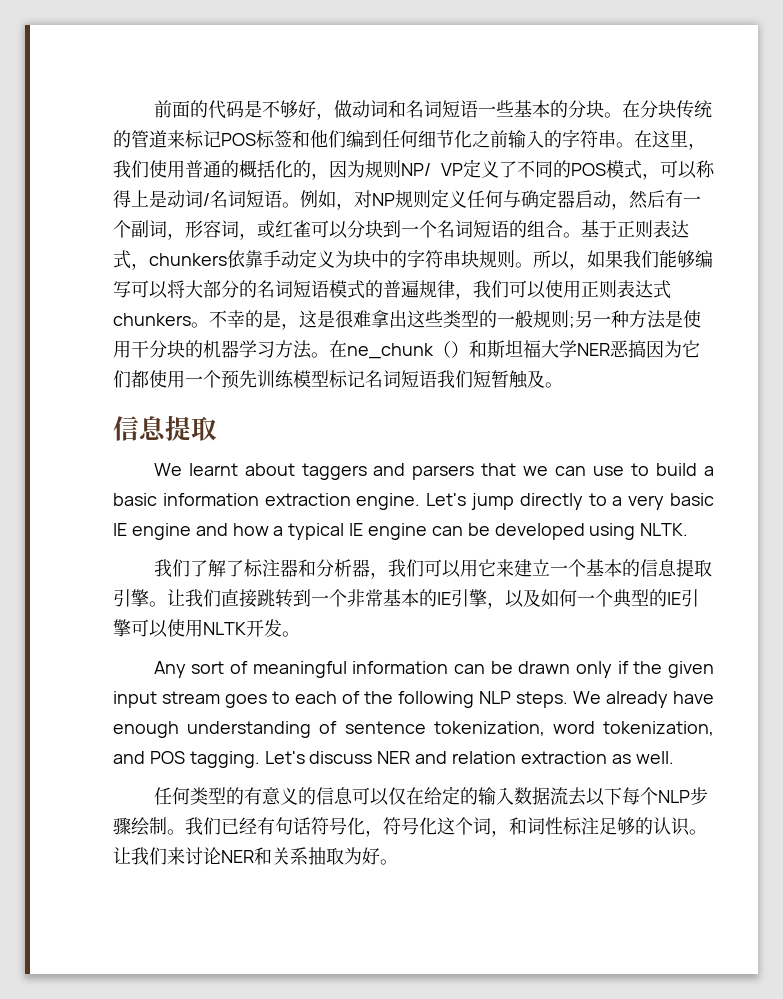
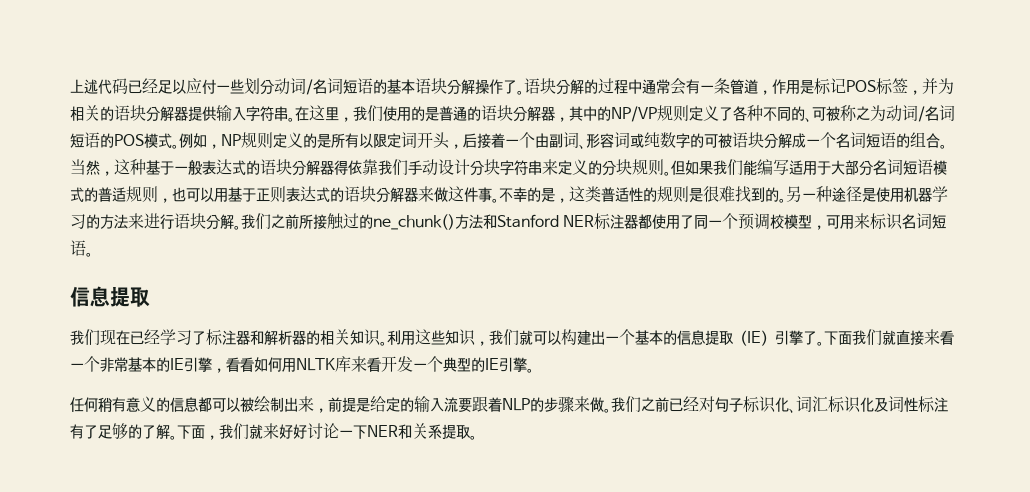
[153,100,712,120] [113,130,562,148] 前面的代码是不够好，做动词和名词短语一些基本的分块。在分块传统的管道来标记POS标签和他们编到任何细节化之前输入的 -> [70,78,954,95] [70,105,246,122] 上述代码已经足以应付一些划分动词/名词短语的基本语块分解操作了。语块分解的过程中通常会有一条管道，作用是标记POS标签，并为相关的语块分解器提供输入
[185,159,715,180] [113,190,282,208] 普通的概括化的，因为规则NP/ VP定义了不同的POS模式，可以称得上是动词/名词短语 -> [411,105,955,122] [70,132,172,149] 的是普通的语块分解器，其中的NP/VP规则定义了各种不同的、可被称之为动词/名词短语的POS模式
[354,190,372,208] 对 -> (221, 146) none
[467,189,701,210] [113,220,401,240] 任何与确定器启动，然后有一个副词，形容词，或红雀可以分块到 -> [303,132,806,149] 的是所有以限定词开头，后接着一个由副词、形容词或纯数字的可被语块分解成
[581,220,689,238] [113,249,461,270] 基于正则表达式，chunkers依靠手动定义为块中的字符串 -> [70,159,616,176] 当然，这种基于一般表达式的语块分解器得依靠我们手动设计分块字符串来定义的分
[533,250,587,270] 所以， -> [671,160,685,175] 但
[677,250,713,268] [113,280,671,300] [113,310,701,330] [113,340,700,359] [113,370,563,389] [113,415,217,441] [153,463,715,480] [113,493,714,510] [113,523,689,540] [153,559,550,579] 够编写可以将大部分的名词短语模式的普遍规律，我们可以使用正则表达式chunkers。不幸的是，这是很难拿出这些类型的一般规则;另一种方法是使用干分块的机器学习方法。在ne_chunk（）和斯坦福大学NER恶搞因为它们都使用一个预先训练模型标记名词短语我们短暂触及。 // 信息提取 // We learnt about taggers and parsers that we can use to build a basic information extraction engine. Let's jump directly to a very basic IE engine and how a typical IE engine can be developed using NLTK. // 我们了解了标注器和分析器，我们可以用它来建立 -> [757,159,947,176] [70,186,948,203] [70,213,947,230] [70,240,93,257] [70,286,150,307] [70,329,605,346] 编写适用于大部分名词短语模式的普适规则，也可以用基于正则表达式的语块分解器来做这件事。不幸的是，这类普适性的规则是很难找到的。另一种途径是使用机器学习的方法来进行语块分解。我们之前所接触过的ne_chunk()方法和Stanford NER标注器都使用了同一个预调校模型，可用来标识名词短语。 // 信息提取 // 我们现在已经学习了标注器和解析器的相关知识。利用这些知识，我们就可以构建出
[113,589,311,608] 引擎。让我们直接跳转到 -> [733,329,954,346] （IE）引擎了。下面我们就直接来看
[505,589,577,608] 以及如何 -> [226,356,413,372] 看看如何用NLTK库来看开发
[131,619,300,638] [153,661,714,678] [113,691,714,708] [113,721,715,738] [113,751,674,768] [153,787,244,805] 可以使用NLTK开发。 // Any sort of meaningful information can be drawn only if the given input stream goes to each of the following NLP steps. We already have enough understanding of sentence tokenization, word tokenization, and POS tagging. Let's discuss NER and relation extraction as well. // 任何类型的 -> [526,368,534,373] [70,397,112,412] 。 // 任何稍
[351,786,708,806] [113,817,707,837] [113,847,221,865] 可以仅在给定的输入数据流去以下每个NLP步骤绘制。我们已经有句话符号化，符号化这个词，和词性标注足够的认识。让我们来讨论 -> [198,396,948,413] [70,423,367,440] 都可以被绘制出来，前提是给定的输入流要跟着NLP的步骤来做。我们之前已经对句子标识化、词汇标识化及词性标注有了足够的了解。下面，我们就来好好讨论一下
[308,847,380,865] 抽取为好 -> [442,424,470,439] 提取

